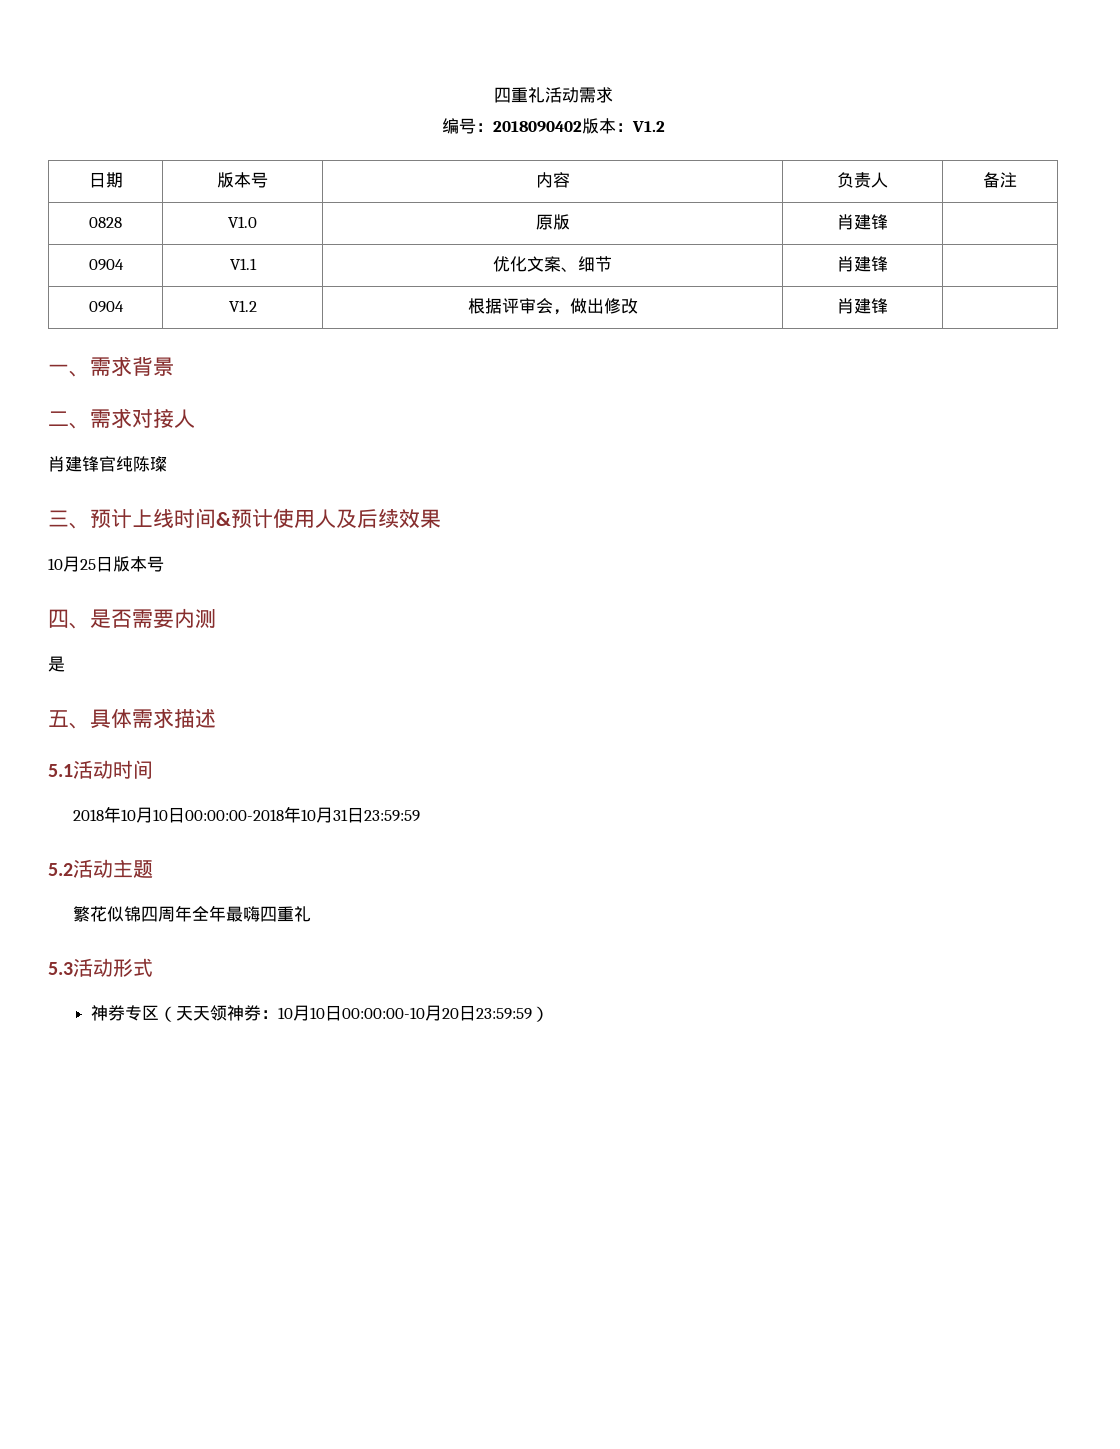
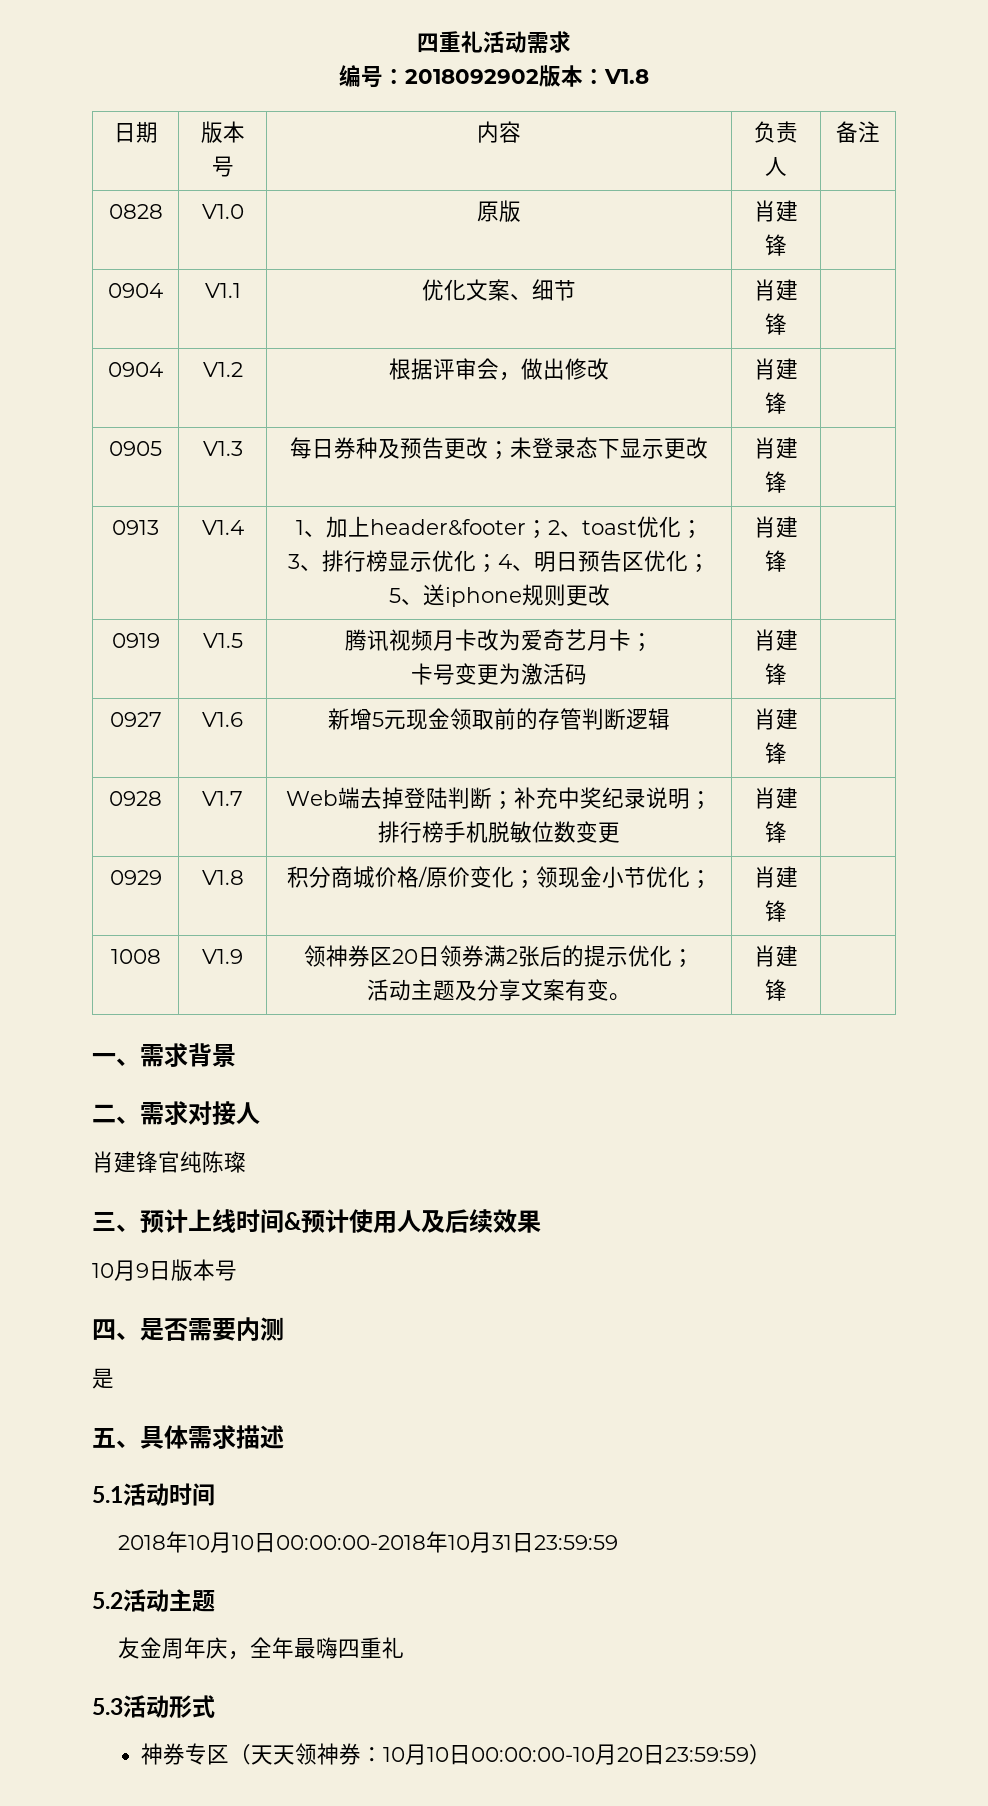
[492,118,665,134] 2018090402版本：V1.2 -> [405,65,649,87] 2018092902版本：V1.8
(888, 306) none -> [109,441,162,456] [202,441,243,456] [290,437,708,460] [754,437,798,459] [765,471,787,493] [112,520,159,535] [201,520,244,535] [295,516,703,539] [288,550,710,573] [388,584,610,607] [754,516,798,538] [765,550,787,572] [111,633,160,648] [202,633,243,648] [345,629,653,652] [411,663,587,685] [754,629,798,651] [765,663,787,685] [109,712,162,727] [202,712,243,727] [328,708,670,730] [754,708,798,730] [765,742,787,764] [109,791,162,806] [202,791,243,806] [286,787,712,810] [378,821,620,843] [754,787,798,809] [765,821,787,843] [109,870,162,885] [201,870,244,885] [286,866,712,889] [754,866,798,888] [765,900,787,922] [110,949,161,964] [202,949,243,964] [304,945,694,968] [367,979,631,1001] [754,945,798,967] [765,979,787,1001] // 0905 | V1.3 | 每日券种及预告更改；未登录态下显示更改 | 肖建锋 | // 0913 | V1.4 | 1、加上header&footer；2、toast优化；3、排行榜显示优化；4、明日预告区优化；5、送iphone规则更改 | 肖建锋 | // 0919 | V1.5 | 腾讯视频月卡改为爱奇艺月卡； // 卡号变更为激活码 | 肖建锋 | // 0927 | V1.6 | 新增5元现金领取前的存管判断逻辑 | 肖建锋 | // 0928 | V1.7 | Web端去掉登陆判断；补充中奖纪录说明；排行榜手机脱敏位数变更 | 肖建锋 | // 0929 | V1.8 | 积分商城价格/原价变化；领现金小节优化； | 肖建锋 | // 1008 | V1.9 | 领神券区20日领券满2张后的提示优化； // 活动主题及分享文案有变。 | 肖建锋 |
[80,559,96,570] 25 -> [136,1263,149,1278] 9
[72,905,192,922] 繁花似锦四周年 -> [117,1637,250,1660] 友金周年庆，

